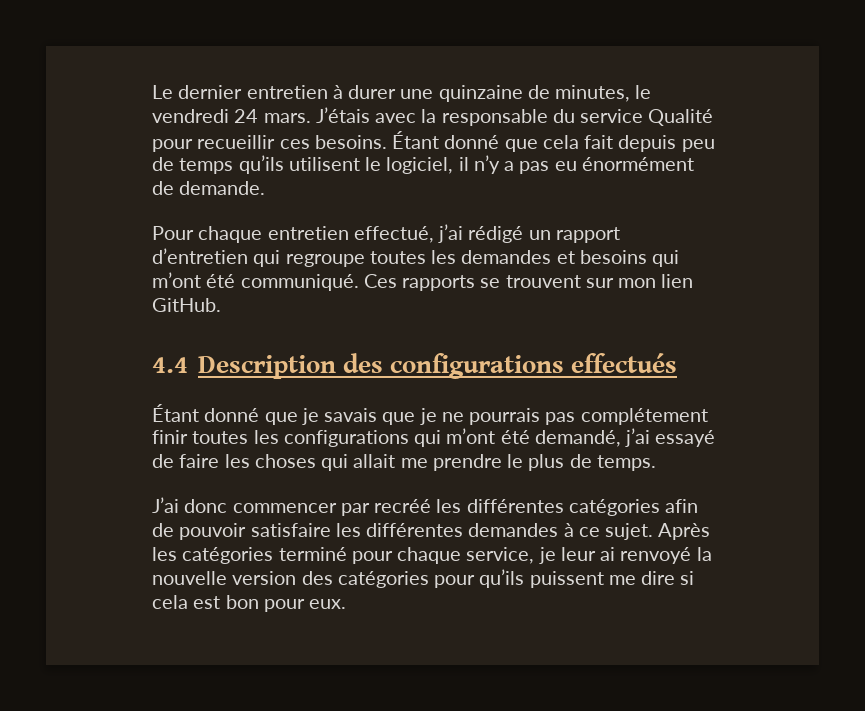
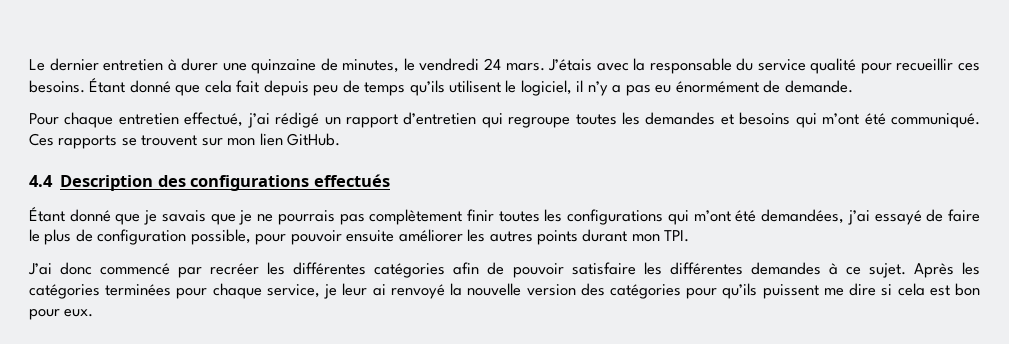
[648,109,714,126] Qualité -> [810,58,857,74] qualité
[580,408,708,425] complétement -> [369,209,463,225] complètement
[534,430,621,447] demandé, -> [761,209,845,224] demandées,
[224,454,656,471] les choses qui allait me prendre le plus de temps. -> [29,229,690,245] le plus de configuration possible, pour pouvoir ensuite améliorer les autres points durant mon TPI.
[232,499,432,516] commencer par recréé -> [100,263,260,278] commencé par recréer
[278,547,347,561] terminé -> [105,284,172,296] terminées

